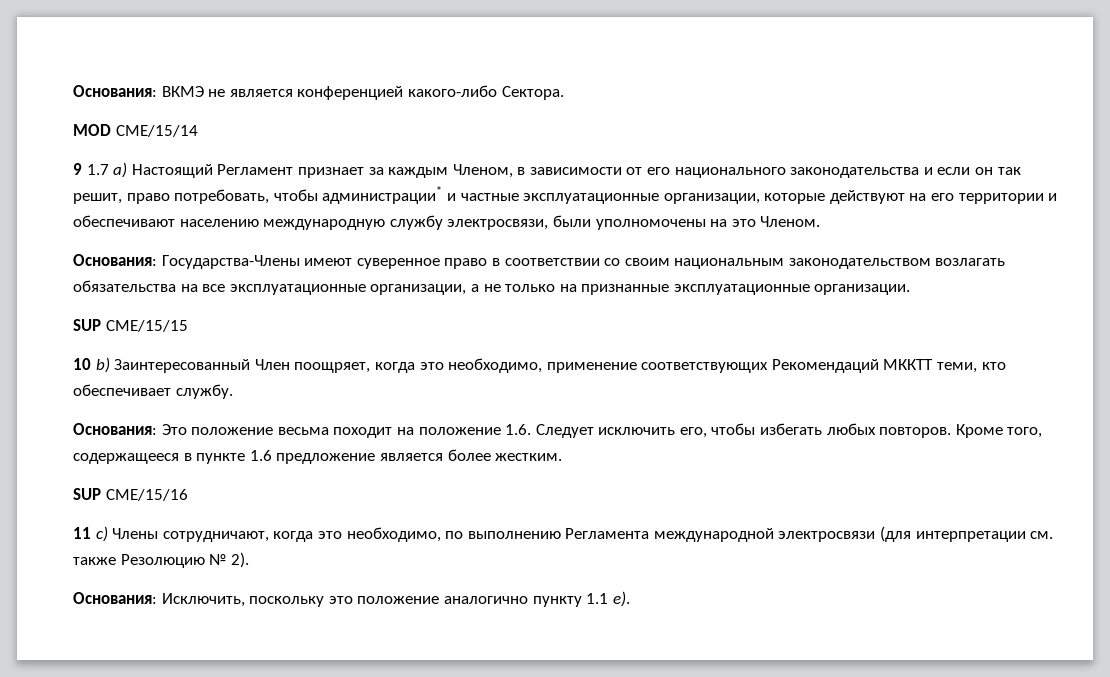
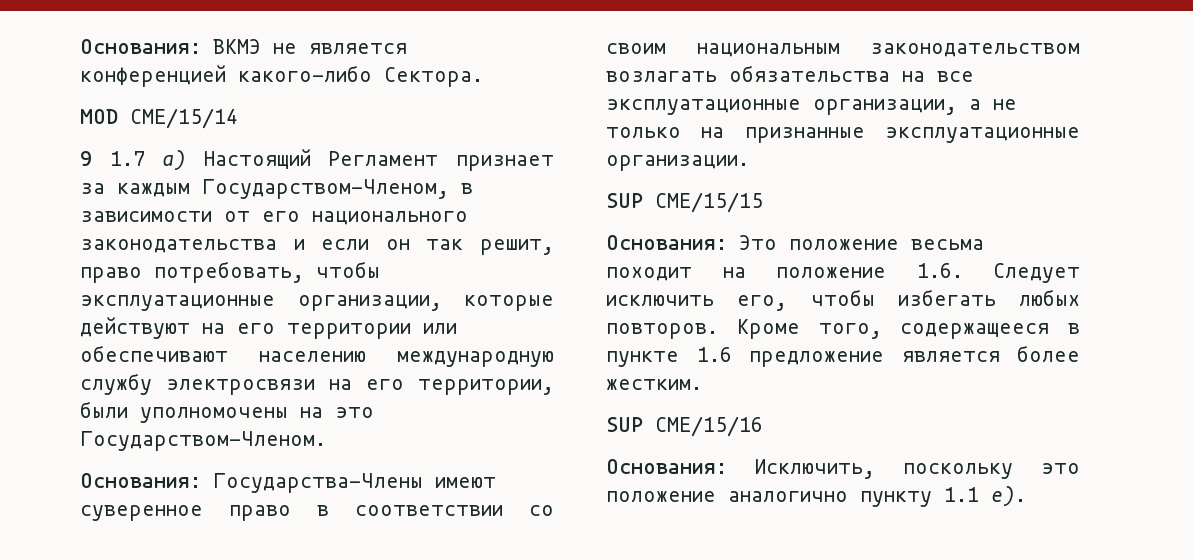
[452,164,513,178] Членом, -> [202,179,449,199] Государством-Членом,
[322,186,519,204] администрации* и частные -> (380, 269) none
[1048,193,1058,201] и -> [423,323,457,335] или
[447,219,549,230] электросвязи, -> [166,379,554,395] электросвязи на его территории,
[760,216,821,227] Членом. -> [80,431,326,451] Государством-Членом.
[73,357,1006,373] [73,384,233,399] // 10 b) Заинтересованный Член поощряет, когда это необходимо, применение соответствующих Рекомендаций МККТТ теми, кто обеспечивает службу. -> (763, 202) none
[73,526,1054,542] [73,552,249,568] // 11 c) Члены сотрудничают, когда это необходимо, по выполнению Регламента международной электросвязи (для интерпретации см. также Резолюцию № 2). -> (763, 426) none

